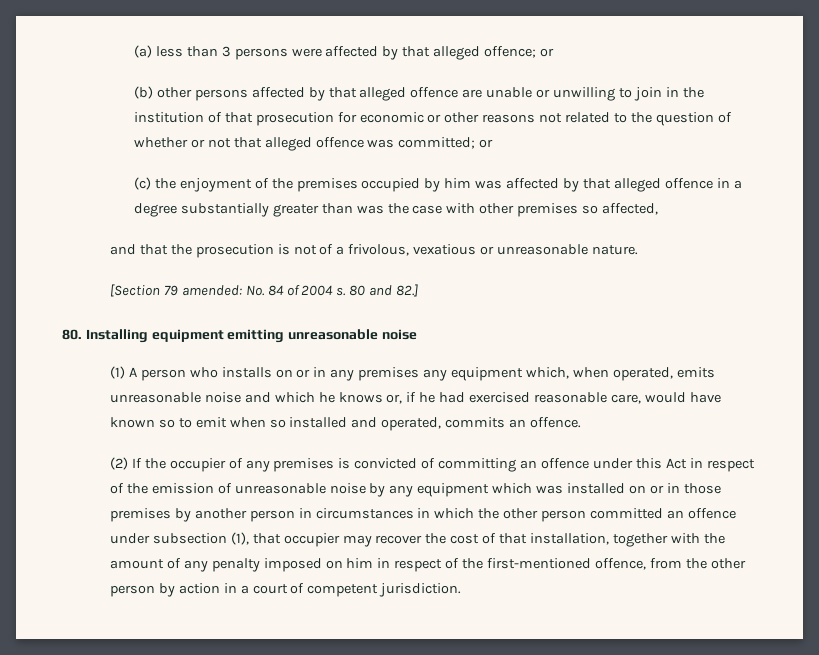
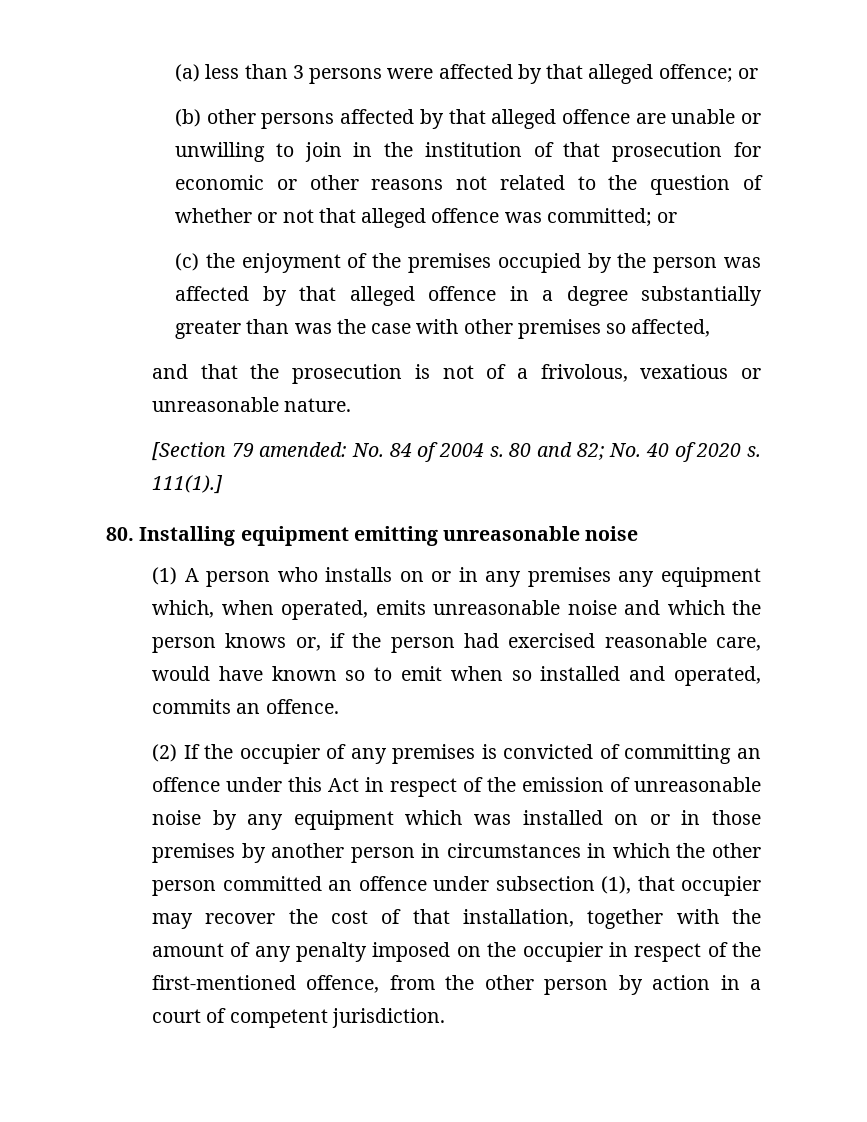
[444,178,472,188] him -> [617,253,718,273] the person
[396,284,419,297] 82.] -> [576,442,761,462] [152,475,224,494] 82; No. 40 of 2020 s. 111(1).]
[318,392,335,403] he -> [731,600,761,615] [152,637,217,653] the person
[419,392,436,403] he -> [352,633,455,653] the person
[346,558,374,568] him -> [487,942,603,962] the occupier

